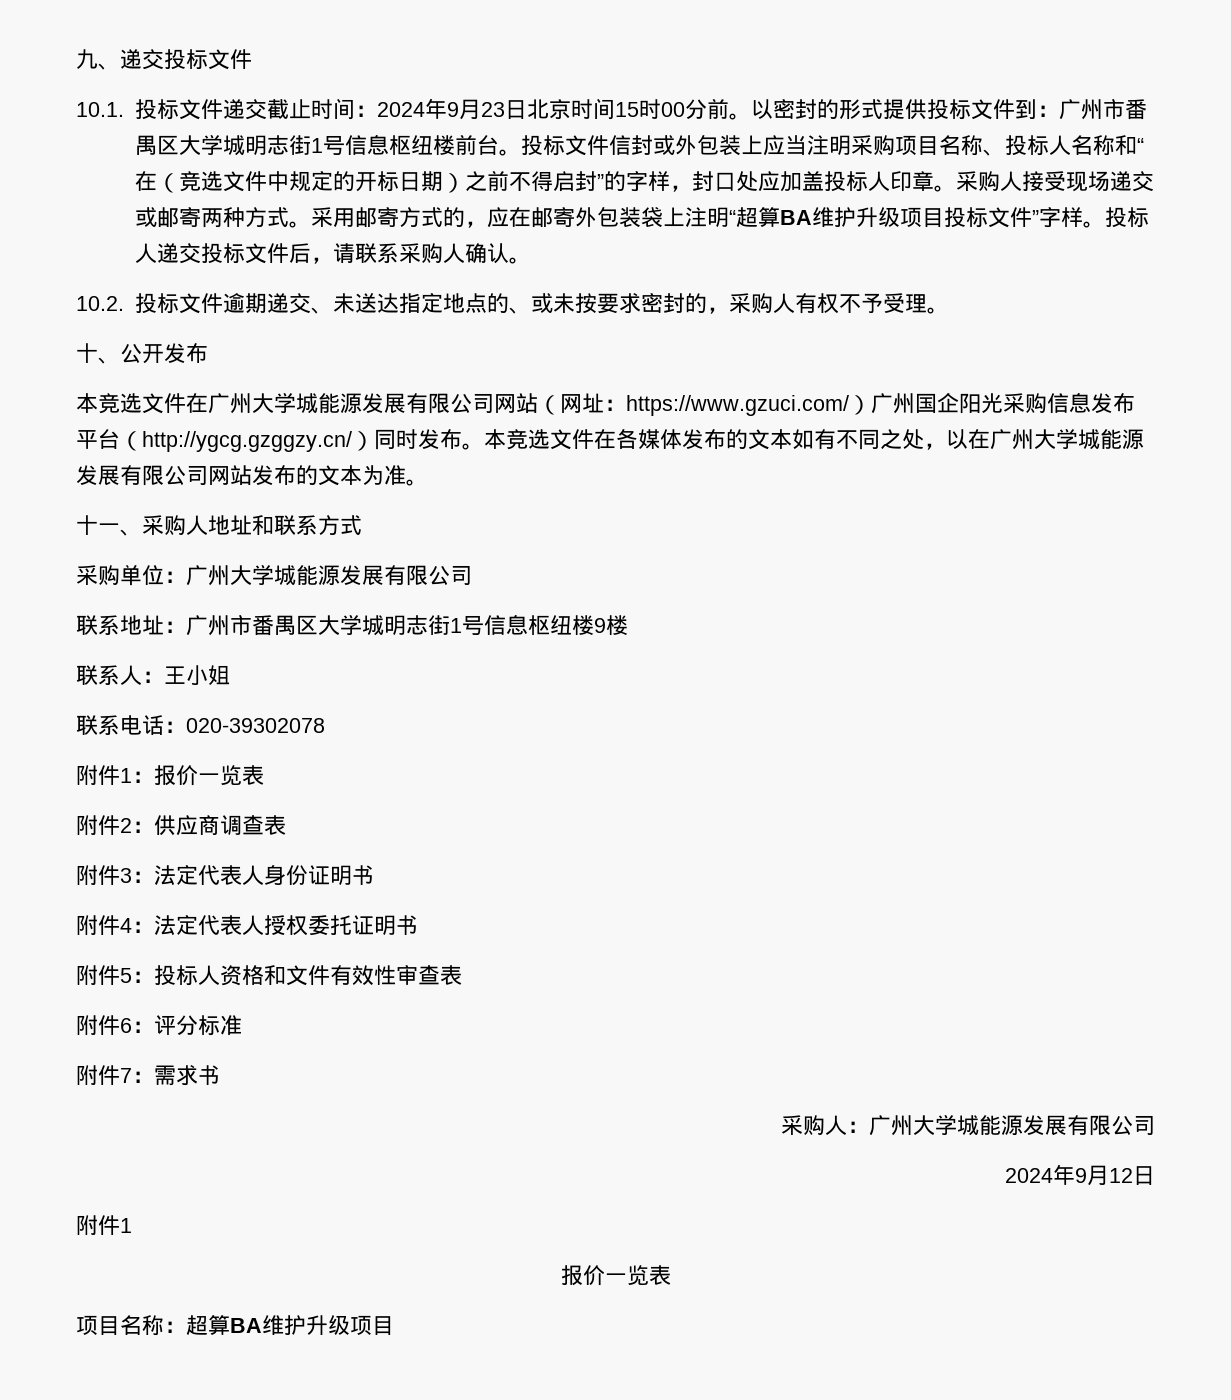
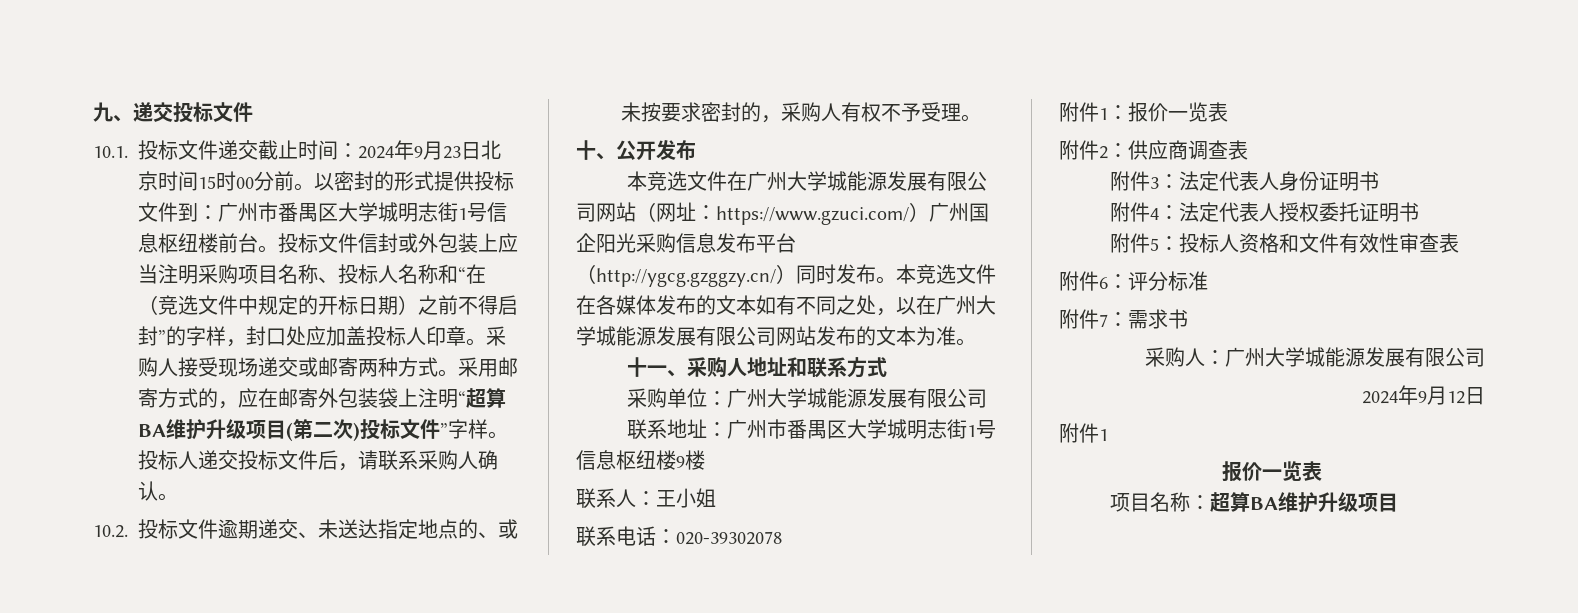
(944, 217) none -> [286,419,360,442] (第二次)

